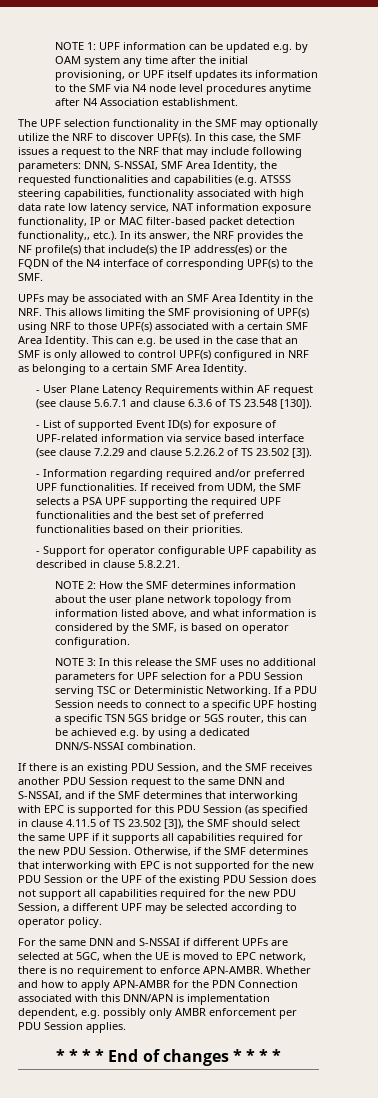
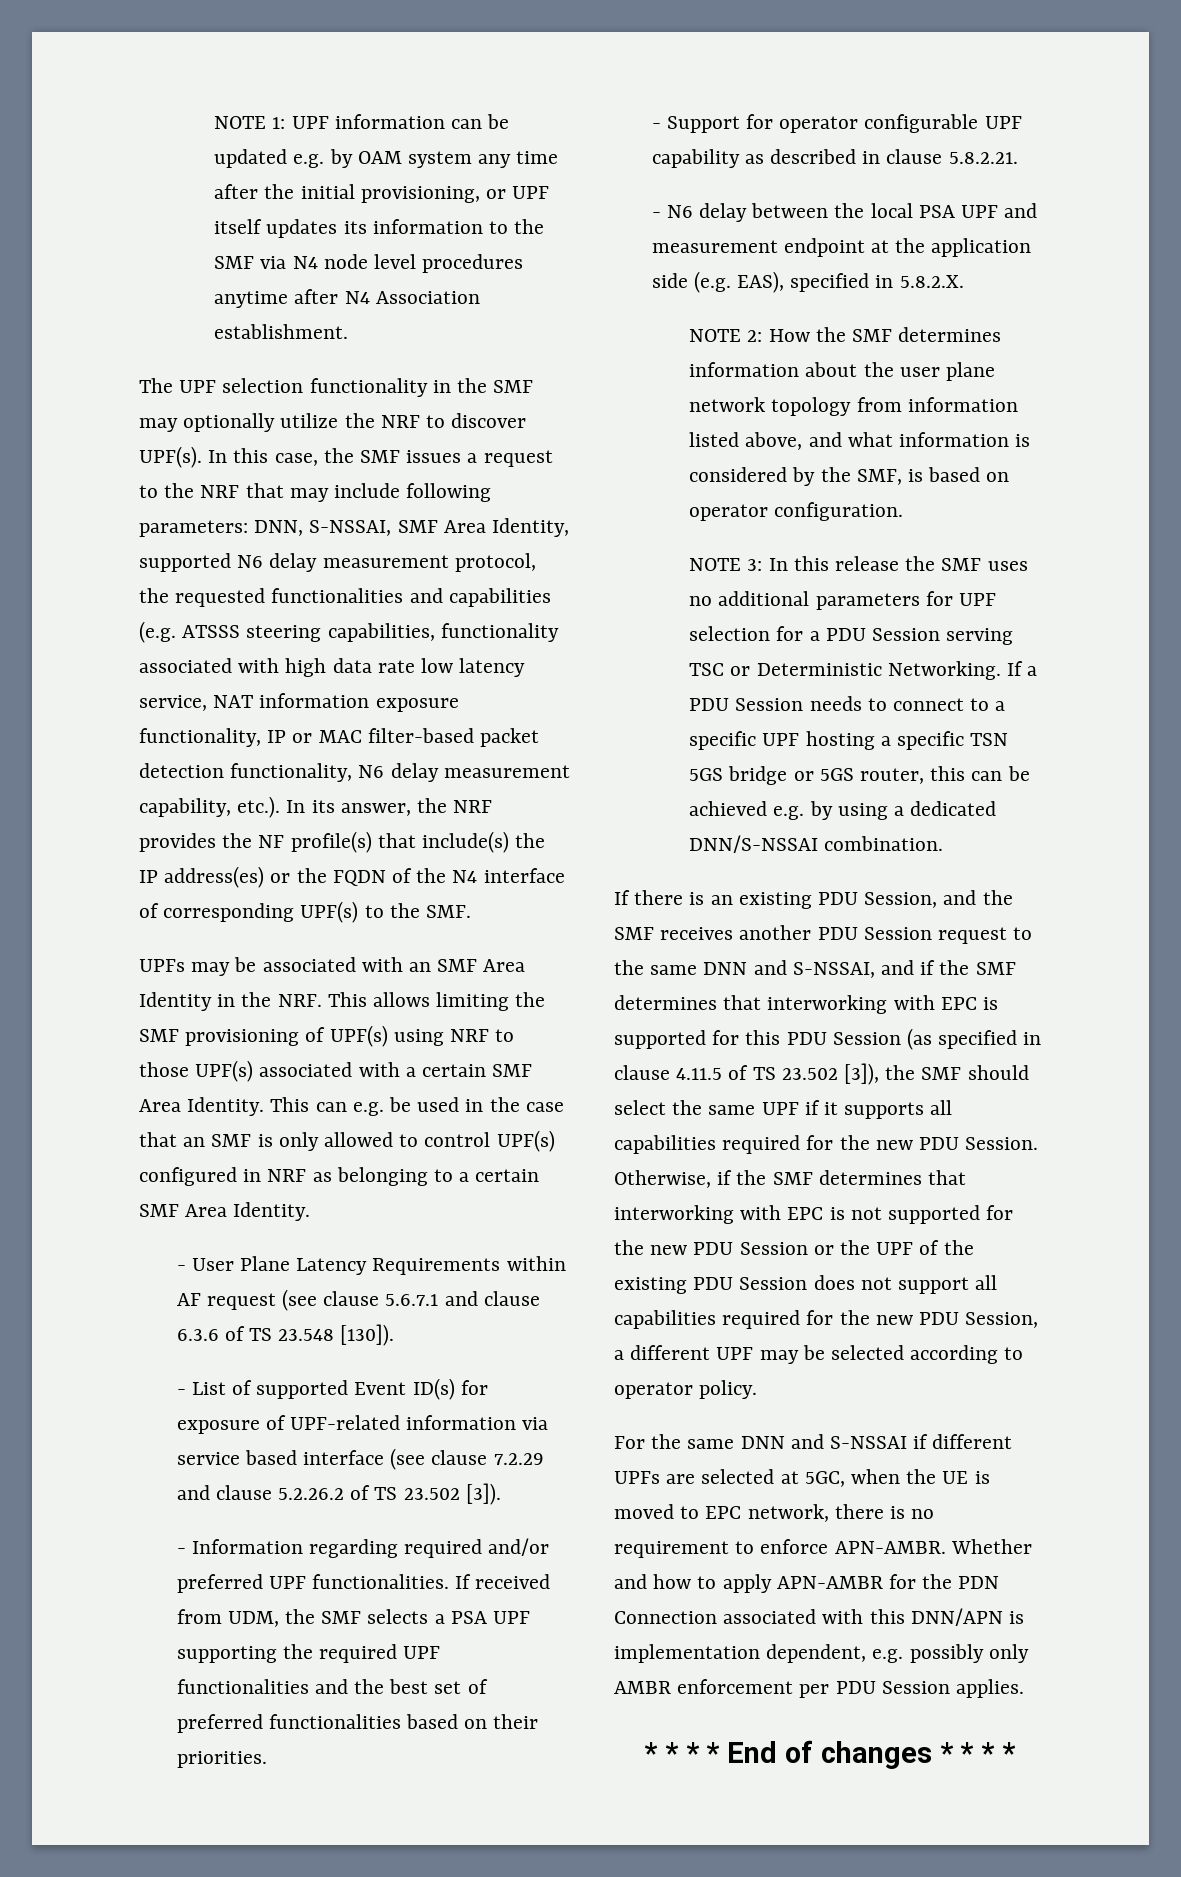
(257, 166) none -> [139,553,536,572] supported N6 delay measurement protocol,
[18,231,90,242] functionality,, -> [230,763,570,782] [139,798,231,817] functionality, N6 delay measurement capability,
(181, 564) none -> [651,203,1038,222] [651,238,1032,257] [651,271,964,293] // - N6 delay between the local PSA UPF and measurement endpoint at the application side (e.g. EAS), specified in 5.8.2.X.

